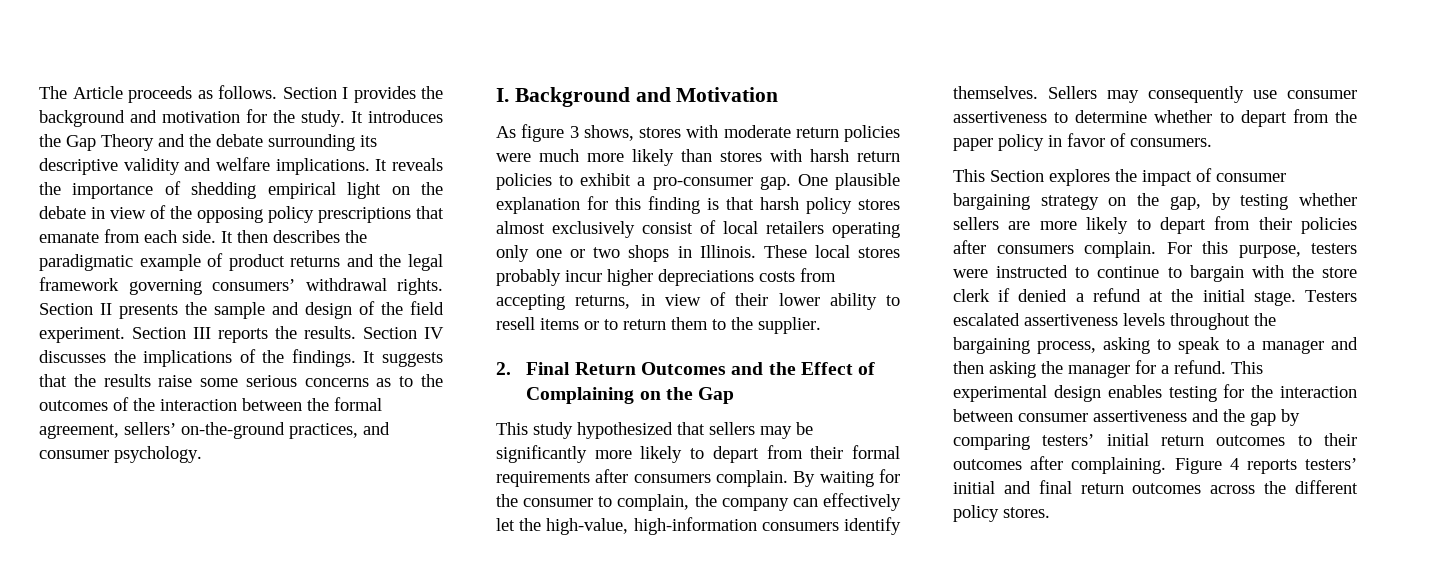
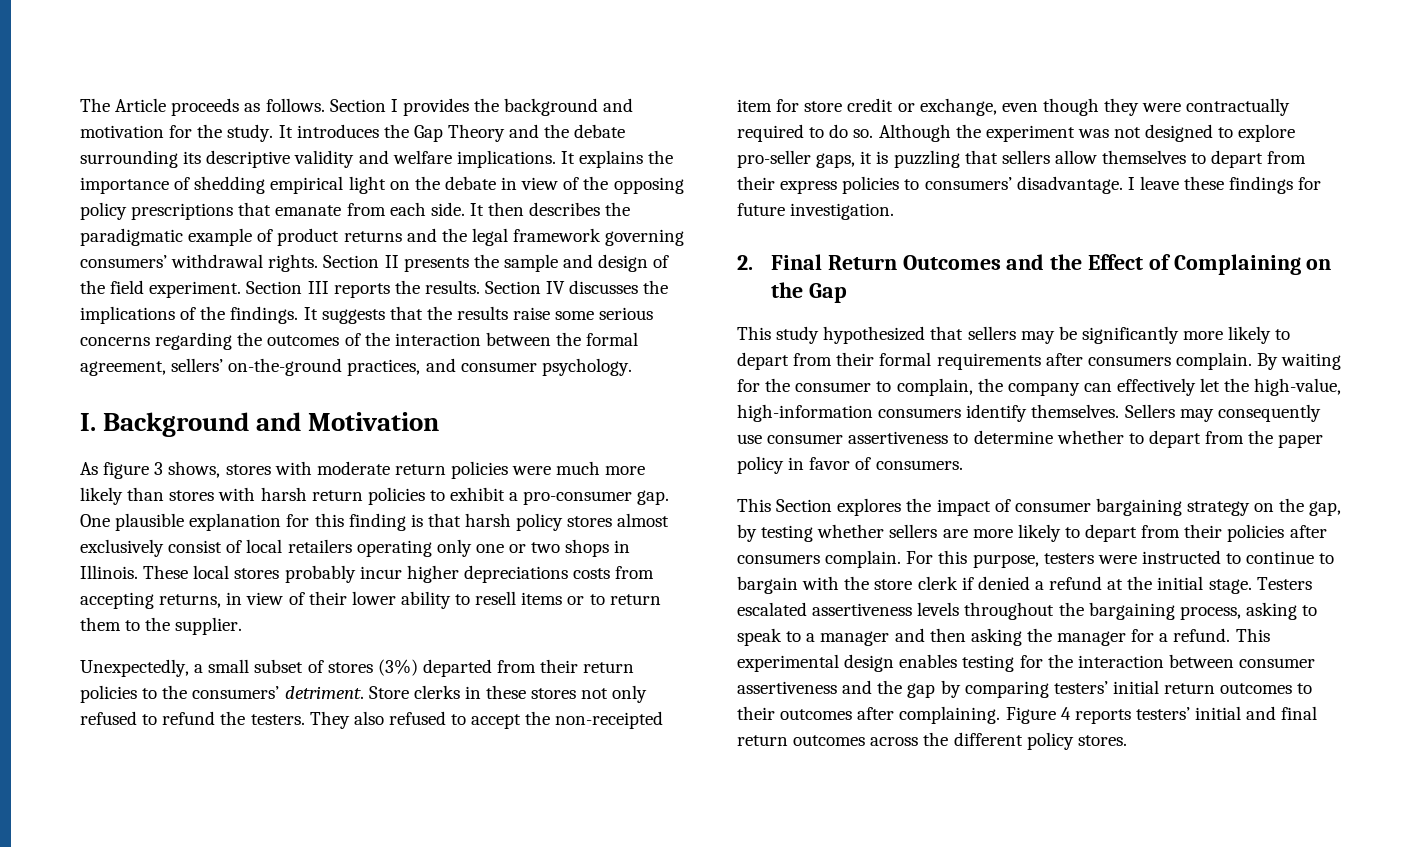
[392,158,443,171] reveals -> [579,150,644,168] explains
[376,376,414,387] as to -> [155,332,233,350] regarding
(821, 325) none -> [80,659,635,677] [80,685,648,703] [80,711,664,729] [737,98,1291,116] [737,124,1296,142] [737,150,1307,168] [737,176,1322,194] [737,203,895,220] // Unexpectedly, a small subset of stores (3%) departed from their return policies to the consumers’ detriment. Store clerks in these stores not only refused to refund the testers. They also refused to accept the non-receipted item for store credit or exchange, even though they were contractually required to do so. Although the experiment was not designed to explore pro-seller gaps, it is puzzling that sellers allow themselves to depart from their express policies to consumers’ disadvantage. I leave these findings for future investigation.

